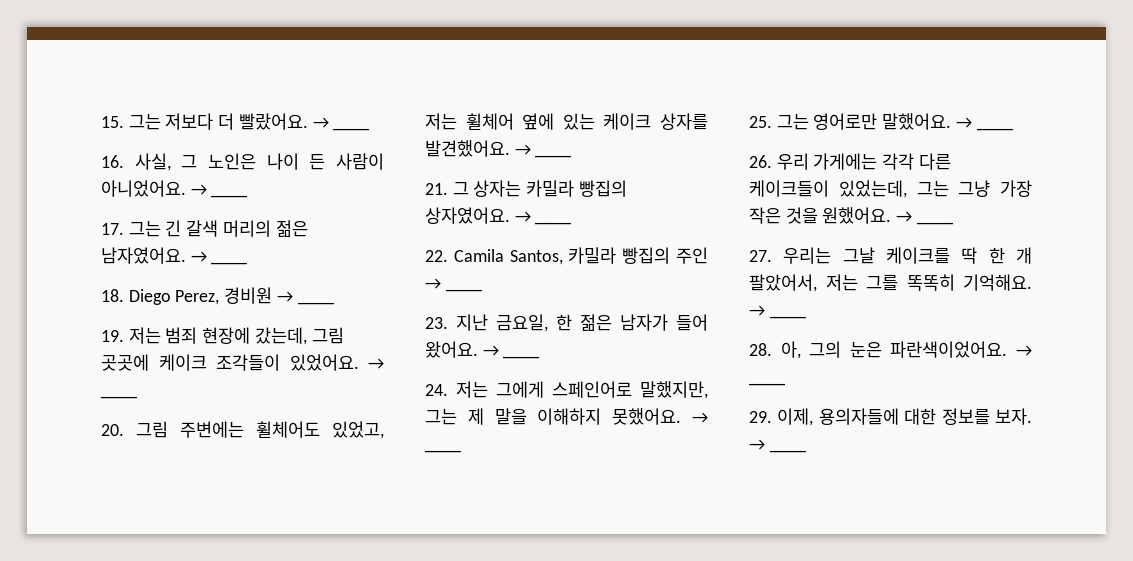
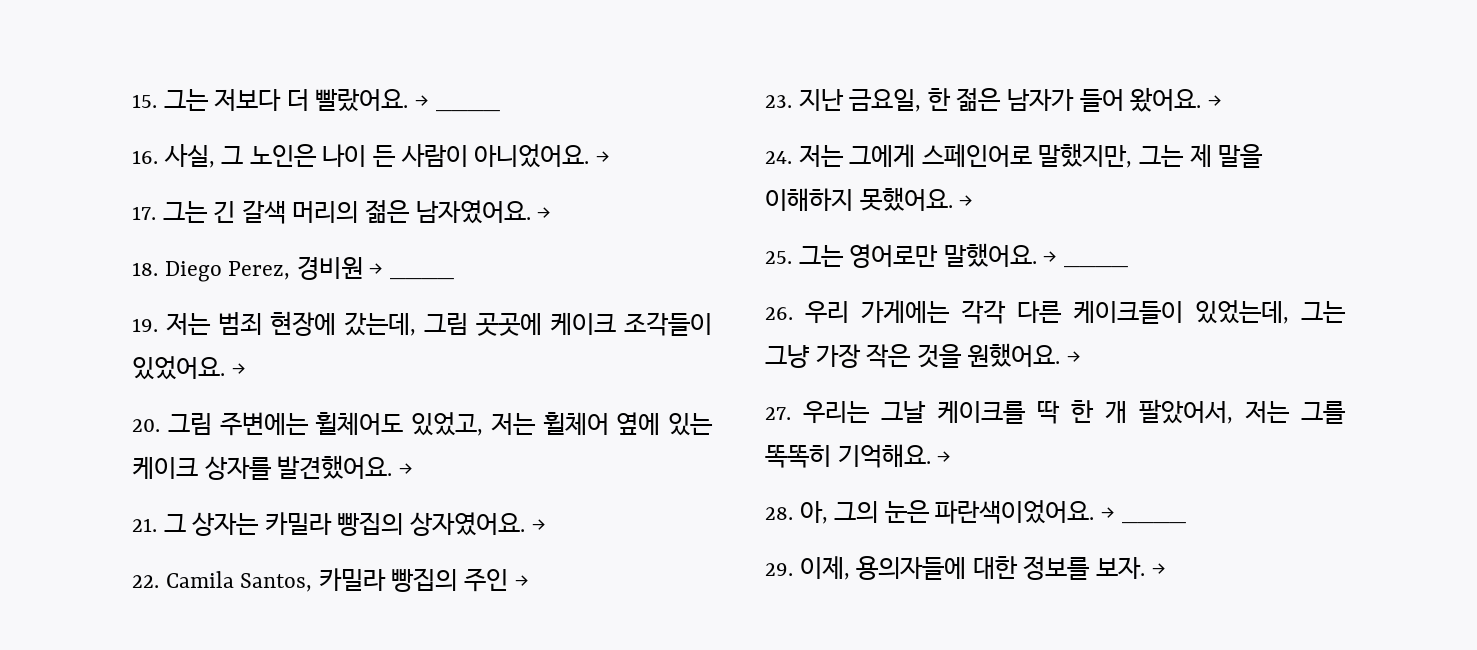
[211,195,248,198] ____ -> (610, 157) none
[211,262,248,265] ____ -> (552, 213) none
[101,396,137,399] ____ -> (246, 369) none
[535,155,572,158] ____ -> (413, 469) none
[535,222,572,225] ____ -> (546, 525) none
[445,289,482,292] ____ -> (529, 581) none
[503,356,540,359] ____ -> (1222, 101) none
[425,450,461,453] ____ -> (974, 201) none
[916,222,953,225] ____ -> (1082, 357) none
[769,316,806,319] ____ -> (952, 457) none
[769,450,806,453] ____ -> (1166, 569) none

